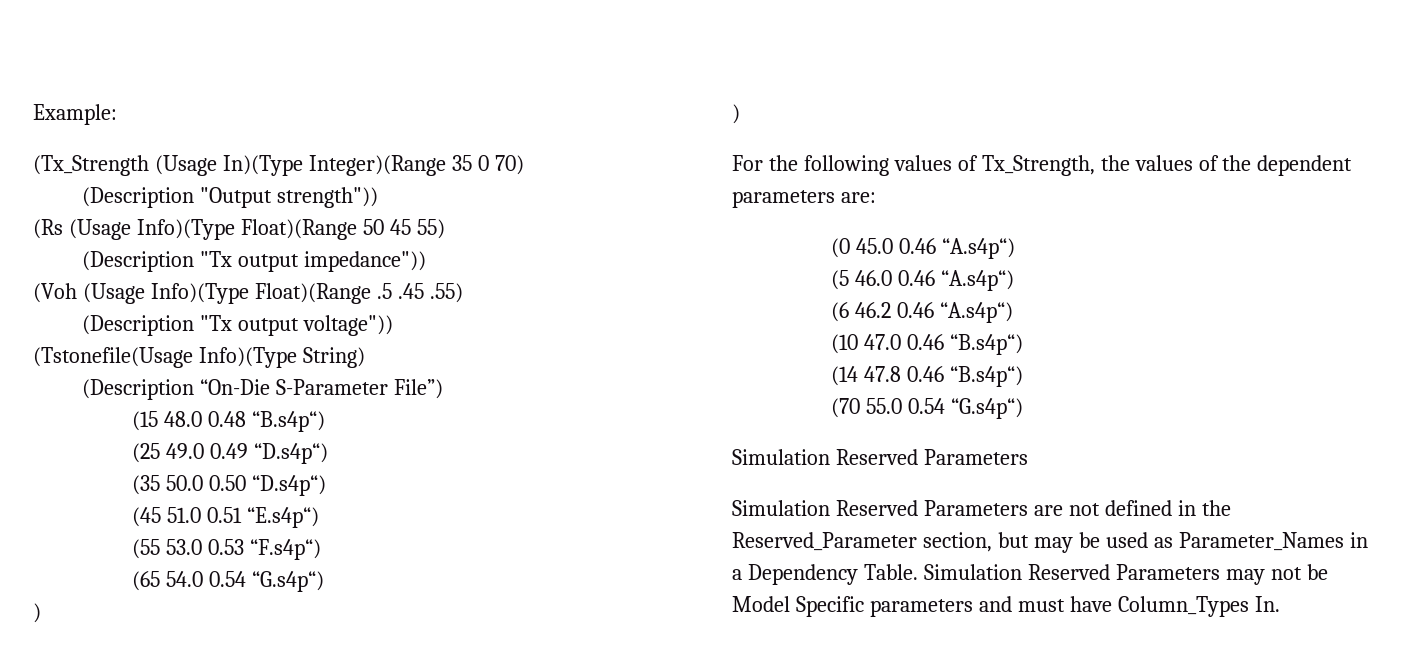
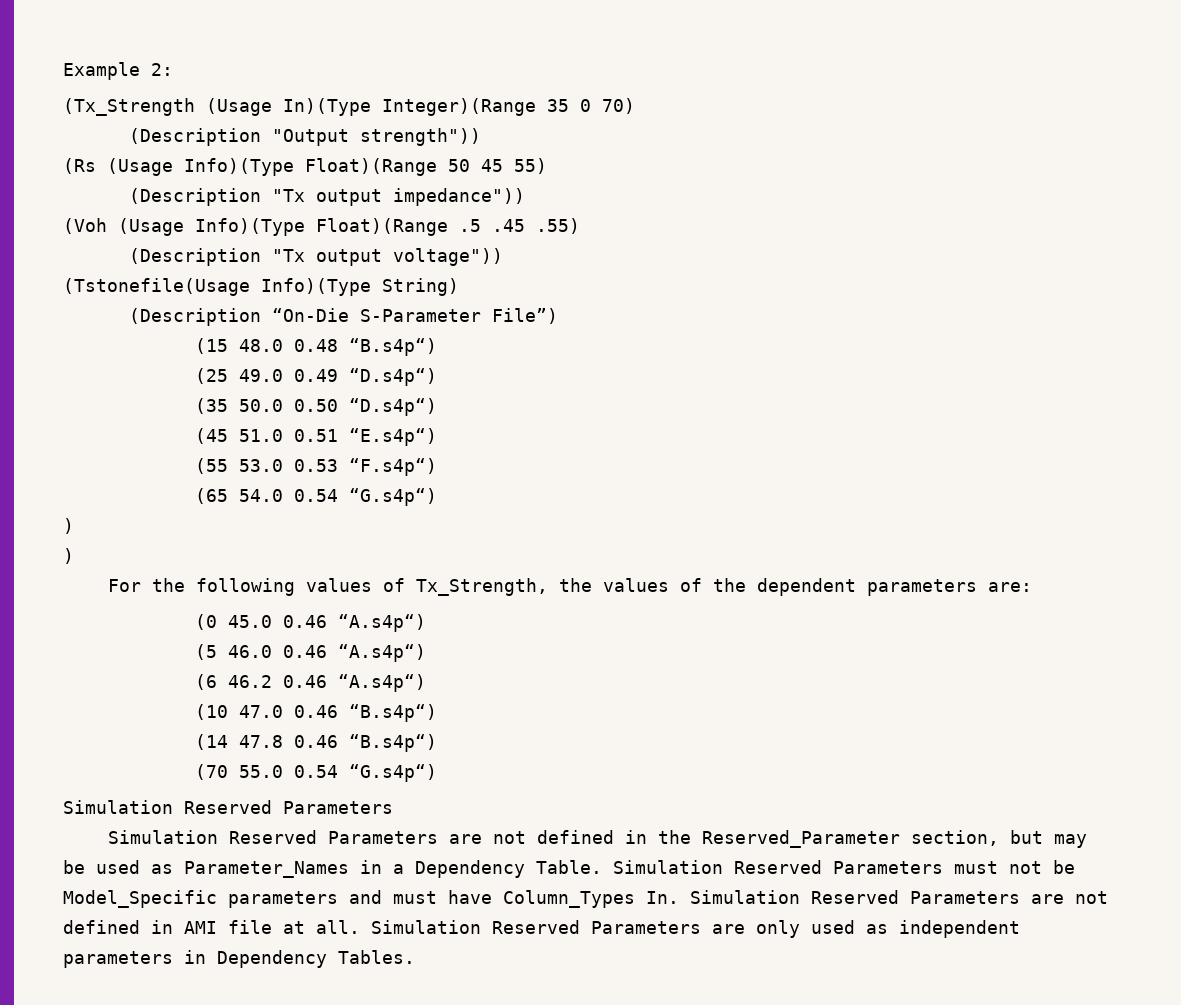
[33,104,117,125] Example: -> [63,62,173,80] Example 2:
[1225,569,1265,585] may -> [954,861,998,874] must
[732,596,864,617] Model Specific -> [63,890,217,908] Model_Specific
(1280, 604) none -> [690,890,1108,904] [63,920,1020,938] [63,950,415,968] Simulation Reserved Parameters are not defined in AMI file at all. Simulation Reserved Parameters are only used as independent parameters in Dependency Tables.

